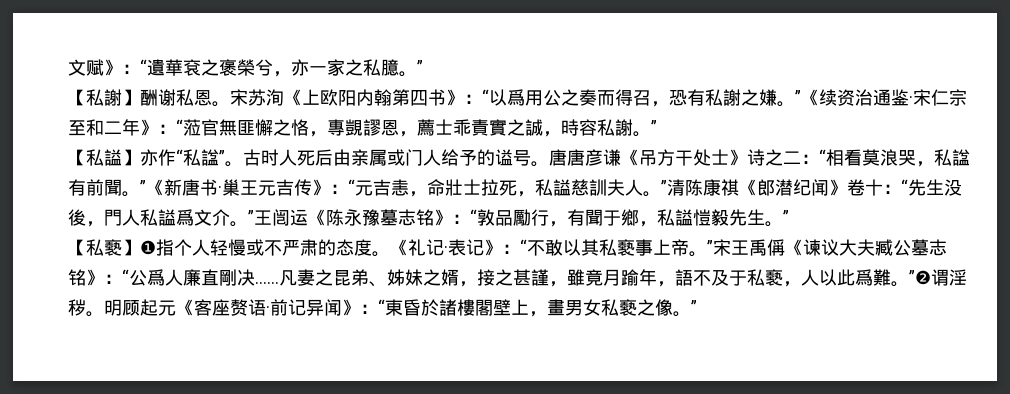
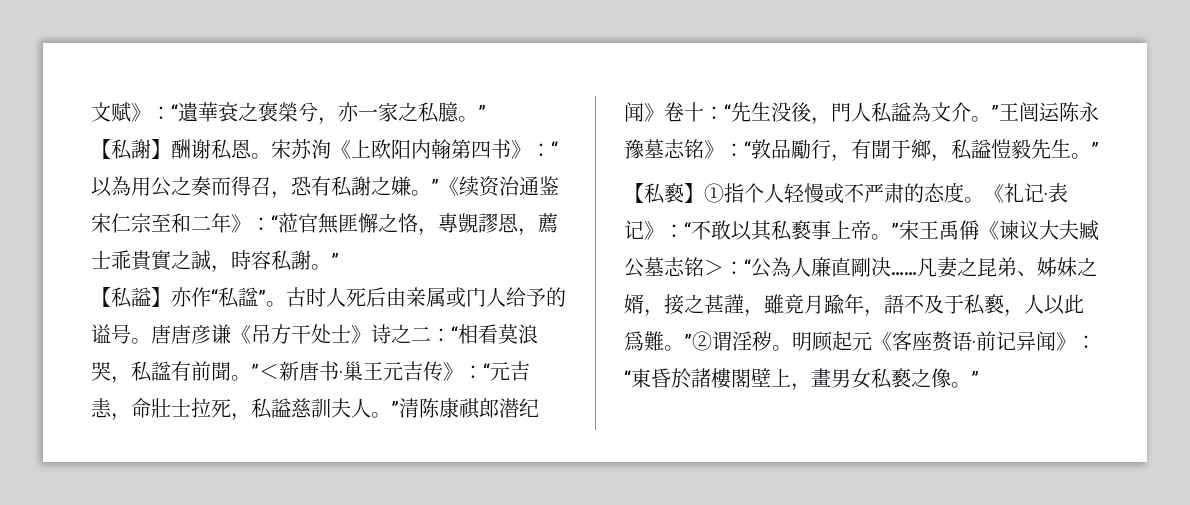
[507,89,525,106] 爲 -> [111,176,131,196] 為
[909,96,913,104] · -> (559, 185) none
[471,119,489,136] 責 -> [131,250,153,271] 貴
[146,179,164,196] 《 -> [259,363,279,379] ＜
[739,179,757,196] 《 -> (480, 408) none
[176,209,194,226] 爲 -> [911,102,931,122] 為
[308,209,326,226] 《 -> (1060, 112) none
[140,240,156,255] ❶ -> [704,183,724,203] ①
[86,269,104,286] 》 -> [704,259,724,275] ＞
[147,269,165,286] 爲 -> [771,257,791,277] 為
[909,270,931,285] ”❷ -> [684,331,712,351] ”②

